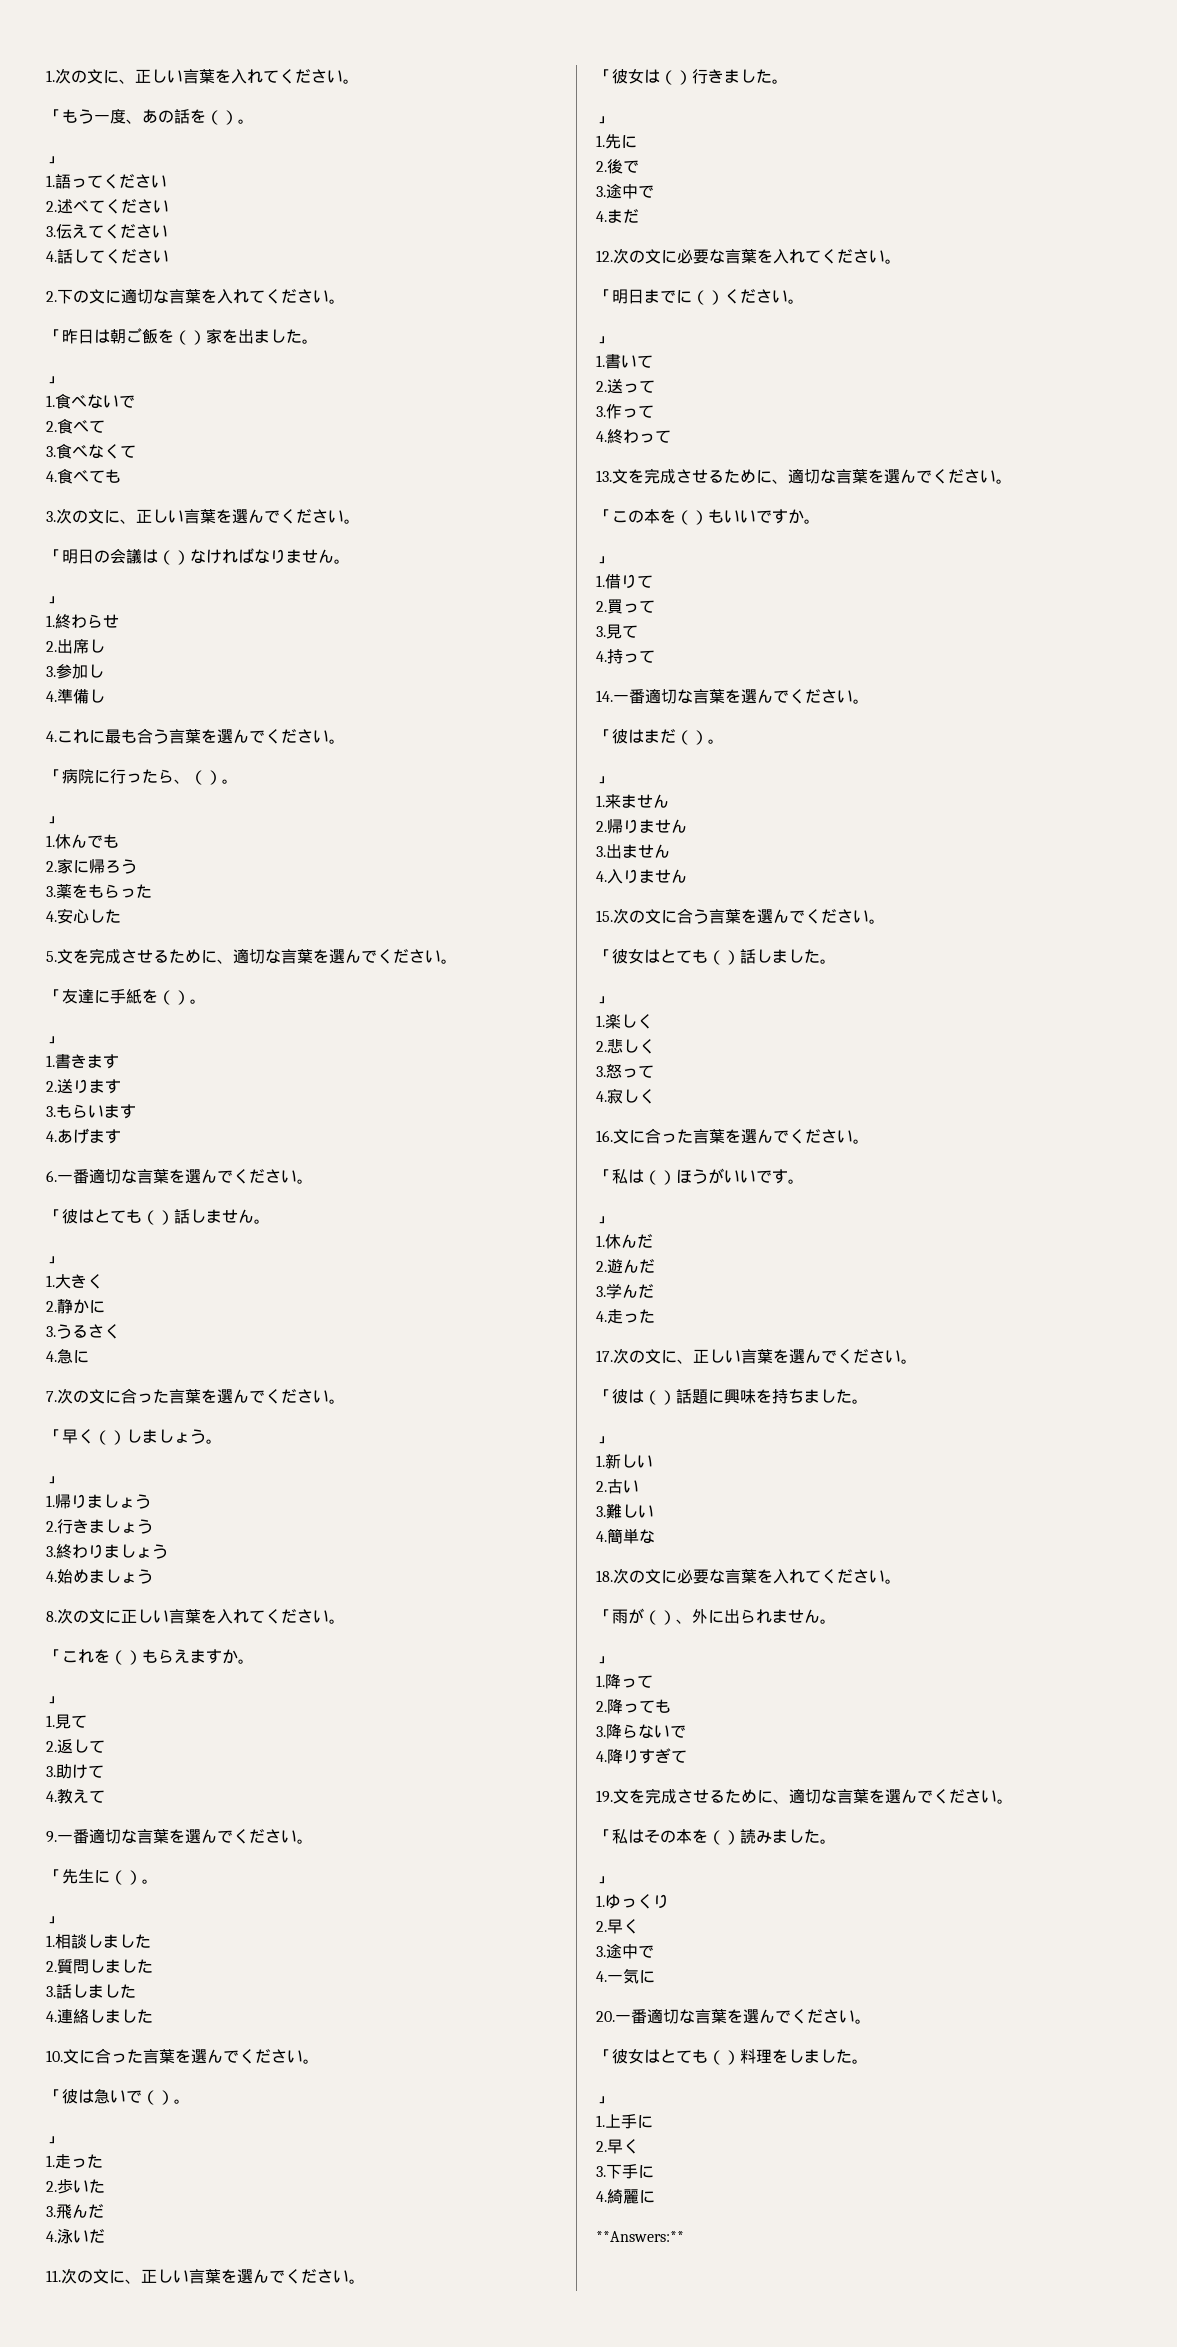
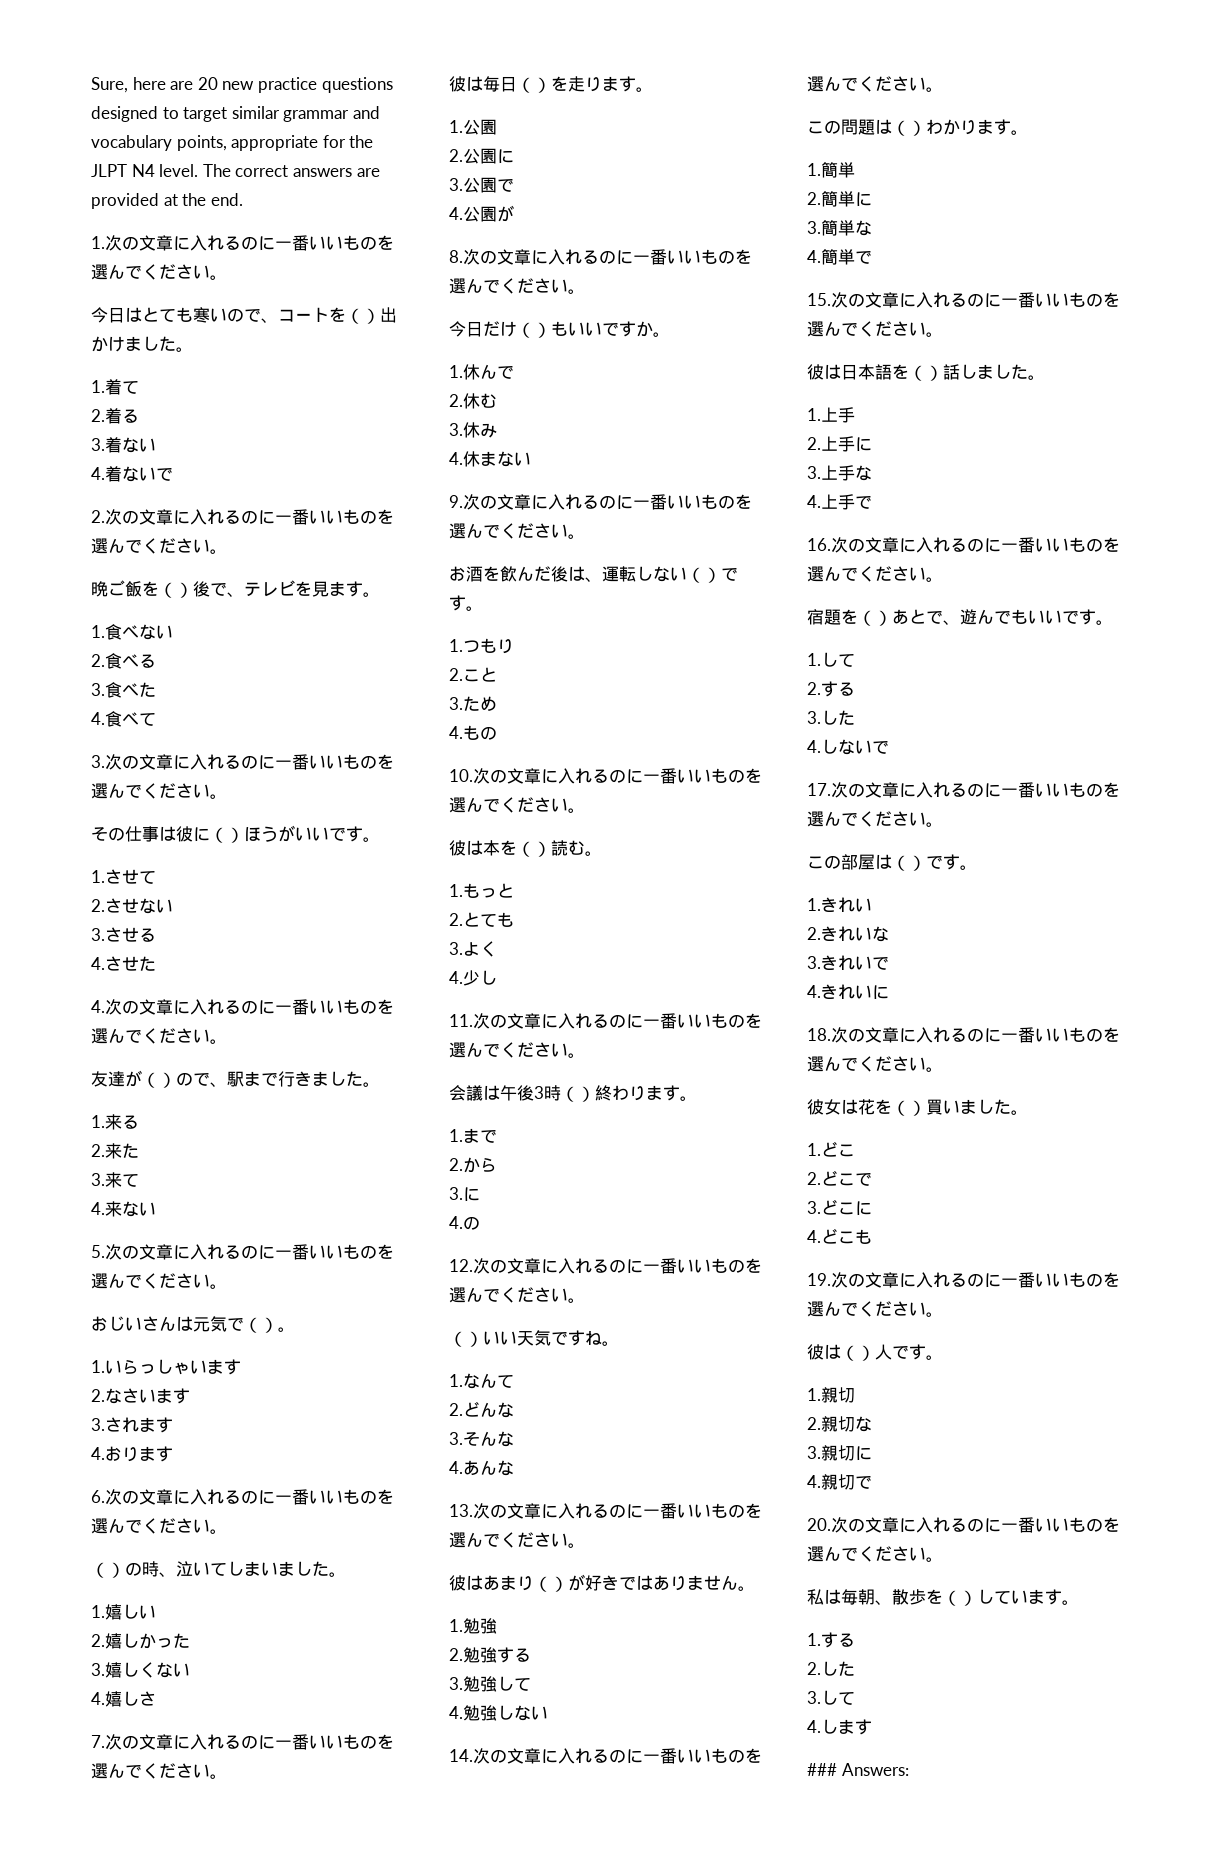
[46,68,359,84] [46,109,254,125] [46,156,62,164] [46,174,167,189] [46,199,169,214] [46,224,168,239] [46,249,169,264] [46,288,345,304] [46,328,318,345] [46,376,62,384] [46,393,135,409] [46,418,105,434] [46,443,136,459] [46,468,121,484] [46,508,360,524] [46,548,350,565] [46,596,62,604] [46,614,119,629] [46,639,105,654] [46,664,104,679] [46,688,105,704] [46,728,345,744] [46,768,238,785] [46,816,62,824] [46,834,119,849] [46,858,137,874] [46,884,152,899] [46,908,121,924] [46,948,457,964] [46,989,206,1005] [46,1036,62,1044] [46,1054,119,1069] [46,1078,121,1094] [46,1104,136,1119] [46,1128,121,1144] [46,1168,313,1184] [46,1209,270,1225] [46,1256,62,1264] [46,1274,103,1289] [46,1298,105,1314] [46,1324,120,1339] [46,1349,89,1364] [46,1388,345,1404] [46,1429,222,1445] [46,1476,62,1484] [46,1494,151,1509] [46,1519,153,1534] [46,1544,168,1559] [46,1569,153,1584] [46,1608,345,1624] [46,1649,254,1665] [46,1696,62,1704] [46,1714,87,1729] [46,1739,105,1754] [46,1764,104,1779] [46,1789,105,1804] [46,1828,313,1844] [46,1869,158,1885] [46,1916,62,1924] [46,1934,151,1949] [46,1959,153,1974] [46,1984,136,1999] [46,2009,153,2024] [46,2048,319,2064] [46,2089,190,2105] [46,2136,62,2144] [46,2154,103,2169] [46,2179,105,2194] [46,2204,104,2219] [46,2229,105,2244] [46,2268,365,2284] [596,69,788,85] [596,116,612,124] [596,134,637,149] [596,159,639,174] [596,183,654,199] [596,209,639,223] [596,248,901,264] [596,289,804,305] [596,336,612,344] [596,354,653,369] [596,378,655,394] [596,404,654,419] [596,429,671,444] [596,468,1012,484] [596,509,820,525] [596,556,612,564] [596,574,653,589] [596,599,655,614] [596,624,638,639] [596,649,655,664] [596,688,869,704] [596,729,724,745] [596,776,612,784] [596,794,669,809] [596,819,687,834] [596,844,670,859] [596,869,687,884] [596,908,885,924] [596,949,836,965] [596,996,612,1004] [596,1014,653,1029] [596,1039,655,1054] [596,1064,654,1079] [596,1088,655,1104] [596,1128,869,1144] [596,1169,644,1184] 1.次の文に、正しい言葉を入れてください。 // 「もう一度、あの話を（）。 // 」 // 1.語ってください // 2.述べてください // 3.伝えてください // 4.話してください // 2.下の文に適切な言葉を入れてください。 // 「昨日は朝ご飯を（）家を出ました。 // 」 // 1.食べないで // 2.食べて // 3.食べなくて // 4.食べても // 3.次の文に、正しい言葉を選んでください。 // 「明日の会議は（）なければなりません。 // 」 // 1.終わらせ // 2.出席し // 3.参加し // 4.準備し // 4.これに最も合う言葉を選んでください。 // 「病院に行ったら、（）。 // 」 // 1.休んでも // 2.家に帰ろう // 3.薬をもらった // 4.安心した // 5.文を完成させるために、適切な言葉を選んでください。 // 「友達に手紙を（）。 // 」 // 1.書きます // 2.送ります // 3.もらいます // 4.あげます // 6.一番適切な言葉を選んでください。 // 「彼はとても（）話しません。 // 」 // 1.大きく // 2.静かに // 3.うるさく // 4.急に // 7.次の文に合った言葉を選んでください。 // 「早く（）しましょう。 // 」 // 1.帰りましょう // 2.行きましょう // 3.終わりましょう // 4.始めましょう // 8.次の文に正しい言葉を入れてください。 // 「これを（）もらえますか。 // 」 // 1.見て // 2.返して // 3.助けて // 4.教えて // 9.一番適切な言葉を選んでください。 // 「先生に（）。 // 」 // 1.相談しました // 2.質問しました // 3.話しました // 4.連絡しました // 10.文に合った言葉を選んでください。 // 「彼は急いで（）。 // 」 // 1.走った // 2.歩いた // 3.飛んだ // 4.泳いだ // 11.次の文に、正しい言葉を選んでください。 // 「彼女は（）行きました。 // 」 // 1.先に // 2.後で // 3.途中で // 4.まだ // 12.次の文に必要な言葉を入れてください。 // 「明日までに（）ください。 // 」 // 1.書いて // 2.送って // 3.作って // 4.終わって // 13.文を完成させるために、適切な言葉を選んでください。 // 「この本を（）もいいですか。 // 」 // 1.借りて // 2.買って // 3.見て // 4.持って // 14.一番適切な言葉を選んでください。 // 「彼はまだ（）。 // 」 // 1.来ません // 2.帰りません // 3.出ません // 4.入りません // 15.次の文に合う言葉を選んでください。 // 「彼女はとても（）話しました。 // 」 // 1.楽しく // 2.悲しく // 3.怒って // 4.寂しく // 16.文に合った言葉を選んでください。 // 「私は -> [91,77,393,93] [91,106,380,122] [91,135,374,151] [91,164,380,177] [91,193,243,209] [91,235,394,251] [91,264,227,280] [91,307,397,324] [91,336,193,352] [91,379,139,395] [91,408,139,424] [91,437,156,453] [91,466,173,482] [91,509,394,525] [91,538,227,554] [91,580,380,598] [91,624,173,640] [91,653,156,669] [91,682,156,698] [91,711,156,727] [91,754,394,770] [91,783,227,799] [91,826,210,842] Sure, here are 20 new practice questions designed to target similar grammar and vocabulary points, appropriate for the JLPT N4 level. The correct answers are provided at the end. // 1.次の文章に入れるのに一番いいものを選んでください。 // 今日はとても寒いので、コートを（）出かけました。 // 1.着て // 2.着る // 3.着ない // 4.着ないで // 2.次の文章に入れるのに一番いいものを選んでください。 // 晩ご飯を（）後で、テレビを見ます。 // 1.食べない // 2.食べる // 3.食べた // 4.食べて // 3.次の文章に入れるのに一番いいものを選んでください。 // その仕事は彼に
[596,1216,612,1224] [596,1234,653,1249] [596,1259,655,1274] [596,1283,654,1299] [596,1309,655,1324] [596,1348,917,1364] [596,1389,868,1405] [596,1436,612,1444] [596,1453,653,1469] [596,1479,639,1494] [596,1504,654,1519] [596,1528,655,1544] [596,1568,901,1584] [596,1608,836,1625] [596,1656,612,1664] [596,1674,653,1689] [596,1699,671,1714] [596,1724,686,1739] [596,1748,687,1764] [596,1788,1013,1804] [596,1829,836,1845] [596,1876,612,1884] [596,1894,669,1909] [596,1919,639,1934] [596,1943,654,1959] [596,1969,655,1984] [596,2008,871,2024] [596,2049,868,2065] [596,2096,612,2104] [596,2115,605,2127] // 」 // 1.休んだ // 2.遊んだ // 3.学んだ // 4.走った // 17.次の文に、正しい言葉を選んでください。 // 「彼は（）話題に興味を持ちました。 // 」 // 1.新しい // 2.古い // 3.難しい // 4.簡単な // 18.次の文に必要な言葉を入れてください。 // 「雨が（）、外に出られません。 // 」 // 1.降って // 2.降っても // 3.降らないで // 4.降りすぎて // 19.文を完成させるために、適切な言葉を選んでください。 // 「私はその本を（）読みました。 // 」 // 1.ゆっくり // 2.早く // 3.途中で // 4.一気に // 20.一番適切な言葉を選んでください。 // 「彼女はとても（）料理をしました。 // 」 // 1. -> [91,869,156,884] [91,898,173,914] [91,927,156,942] [91,956,156,971] [91,999,394,1015] [91,1028,227,1044] [91,1070,380,1088] [91,1114,139,1130] [91,1143,139,1159] [91,1172,139,1188] [91,1201,156,1217] [91,1244,394,1260] [91,1273,227,1289] [91,1316,295,1333] [91,1359,241,1375] [91,1388,190,1404] [91,1417,173,1433] [91,1446,173,1462] [91,1489,394,1505] [91,1518,227,1534] [91,1561,346,1578] [91,1604,156,1620] [91,1633,190,1649] [91,1662,190,1678] [91,1691,156,1707] [91,1734,394,1750] [91,1763,227,1779] [449,76,653,93] [449,119,497,135] [449,148,514,164] [449,177,514,193] [449,205,514,222] [449,249,752,265] [449,278,585,294] [449,321,670,338] [449,364,514,380] [449,393,497,409] [449,422,497,438] [449,451,531,467] [449,494,752,510] [449,523,585,539] [449,566,738,583] [449,595,483,611] [449,638,514,654] [449,667,497,682] [449,696,497,711] [449,725,497,740] [449,768,762,784] [449,797,585,813] [449,840,602,857] [449,883,514,898] [449,912,514,927] [449,941,497,957] [449,970,497,986] [449,1013,762,1029] [449,1042,585,1058] [449,1085,697,1102] [449,1128,497,1143] [449,1157,497,1173] [449,1187,480,1202] [449,1216,480,1230] [449,1258,762,1274] [449,1287,585,1303] [449,1330,619,1347] [449,1373,514,1389] [449,1401,514,1418] [449,1431,514,1447] [449,1460,514,1476] [449,1503,762,1519] [449,1532,585,1548] [449,1574,755,1592] [449,1618,497,1634] [449,1647,531,1663] [449,1676,531,1692] [449,1705,548,1721] [449,1748,762,1764] [807,76,943,92] [807,119,1028,136] [807,162,855,178] [807,191,872,207] [807,220,872,236] [807,249,872,265] [807,292,1120,308] [807,321,943,337] [807,364,1045,381] [807,407,855,423] [807,437,821,450] // 1.させて // 2.させない // 3.させる // 4.させた // 4.次の文章に入れるのに一番いいものを選んでください。 // 友達が（）ので、駅まで行きました。 // 1.来る // 2.来た // 3.来て // 4.来ない // 5.次の文章に入れるのに一番いいものを選んでください。 // おじいさんは元気で（）。 // 1.いらっしゃいます // 2.なさいます // 3.されます // 4.おります // 6.次の文章に入れるのに一番いいものを選んでください。 // （）の時、泣いてしまいました。 // 1.嬉しい // 2.嬉しかった // 3.嬉しくない // 4.嬉しさ // 7.次の文章に入れるのに一番いいものを選んでください。 // 彼は毎日（）を走ります。 // 1.公園 // 2.公園に // 3.公園で // 4.公園が // 8.次の文章に入れるのに一番いいものを選んでください。 // 今日だけ（）もいいですか。 // 1.休んで // 2.休む // 3.休み // 4.休まない // 9.次の文章に入れるのに一番いいものを選んでください。 // お酒を飲んだ後は、運転しない（）です。 // 1.つもり // 2.こと // 3.ため // 4.もの // 10.次の文章に入れるのに一番いいものを選んでください。 // 彼は本を（）読む。 // 1.もっと // 2.とても // 3.よく // 4.少し // 11.次の文章に入れるのに一番いいものを選んでください。 // 会議は午後3時（）終わります。 // 1.まで // 2.から // 3.に // 4.の // 12.次の文章に入れるのに一番いいものを選んでください。 // （）いい天気ですね。 // 1.なんて // 2.どんな // 3.そんな // 4.あんな // 13.次の文章に入れるのに一番いいものを選んでください。 // 彼はあまり（）が好きではありません。 // 1.勉強 // 2.勉強する // 3.勉強して // 4.勉強しない // 14.次の文章に入れるのに一番いいものを選んでください。 // この問題は（）わかります。 // 1.簡単 // 2.簡単に // 3.簡単な // 4.簡単で // 15.次の文章に入れるのに一番いいものを選んでください。 // 彼は日本語を（）話しました。 // 1.上手 // 2.
[596,2139,639,2154] [596,2164,654,2179] [596,2189,655,2204] [596,2231,684,2242] // 2.早く // 3.下手に // 4.綺麗に // **Answers:** -> [807,465,872,481] [807,494,872,510] [807,537,1120,553] [807,566,943,582] [807,609,1113,626] [807,652,855,667] [807,681,855,697] [807,710,855,725] [807,739,889,755] [807,782,1120,798] [807,811,943,827] [807,854,977,871] [807,897,872,912] [807,926,889,942] [807,955,889,970] [807,984,889,1000] [807,1027,1120,1043] [807,1056,943,1072] [807,1099,1028,1116] [807,1141,855,1157] [807,1170,872,1186] [807,1199,872,1216] [807,1228,872,1244] [807,1272,1120,1288] [807,1301,943,1317] [807,1344,943,1361] [807,1387,855,1403] [807,1416,872,1432] [807,1445,872,1461] [807,1474,872,1490] [807,1517,1120,1533] [807,1546,943,1562] [807,1589,1079,1606] [807,1632,855,1648] [807,1661,855,1676] [807,1690,855,1705] [807,1719,872,1735] [807,1763,909,1776] // 3.上手な // 4.上手で // 16.次の文章に入れるのに一番いいものを選んでください。 // 宿題を（）あとで、遊んでもいいです。 // 1.して // 2.する // 3.した // 4.しないで // 17.次の文章に入れるのに一番いいものを選んでください。 // この部屋は（）です。 // 1.きれい // 2.きれいな // 3.きれいで // 4.きれいに // 18.次の文章に入れるのに一番いいものを選んでください。 // 彼女は花を（）買いました。 // 1.どこ // 2.どこで // 3.どこに // 4.どこも // 19.次の文章に入れるのに一番いいものを選んでください。 // 彼は（）人です。 // 1.親切 // 2.親切な // 3.親切に // 4.親切で // 20.次の文章に入れるのに一番いいものを選んでください。 // 私は毎朝、散歩を（）しています。 // 1.する // 2.した // 3.して // 4.します // ### Answers:

